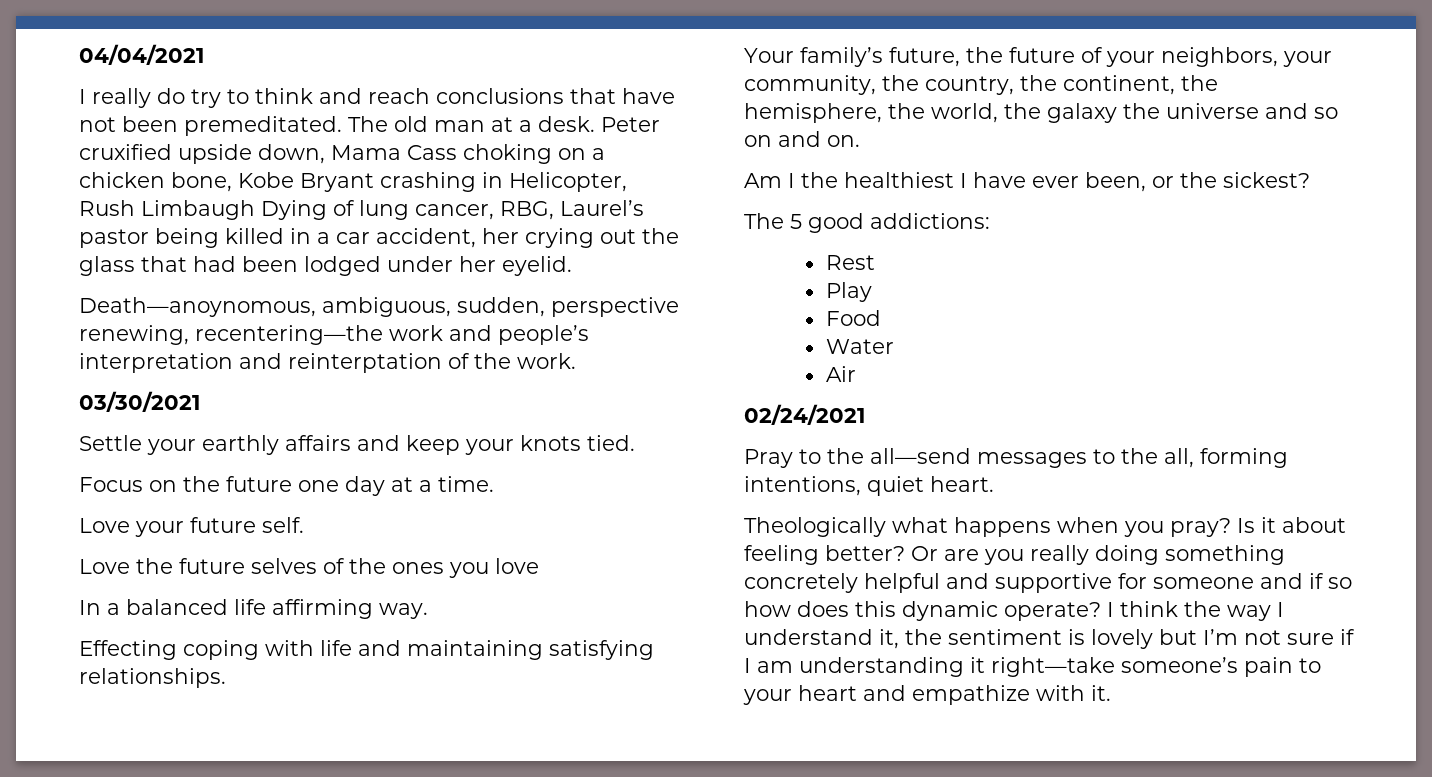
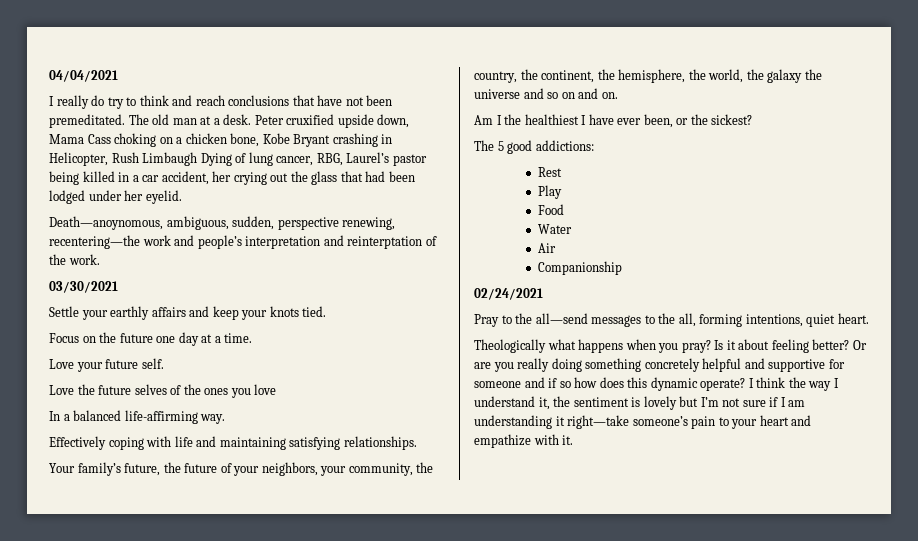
[234,599,373,619] life affirming -> [124,410,198,424] life-affirming
[79,640,177,660] Effecting -> [49,436,106,450] Effectively
(856, 374) none -> [537,261,622,275] // Companionship

